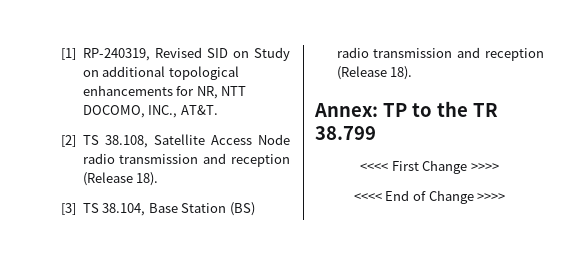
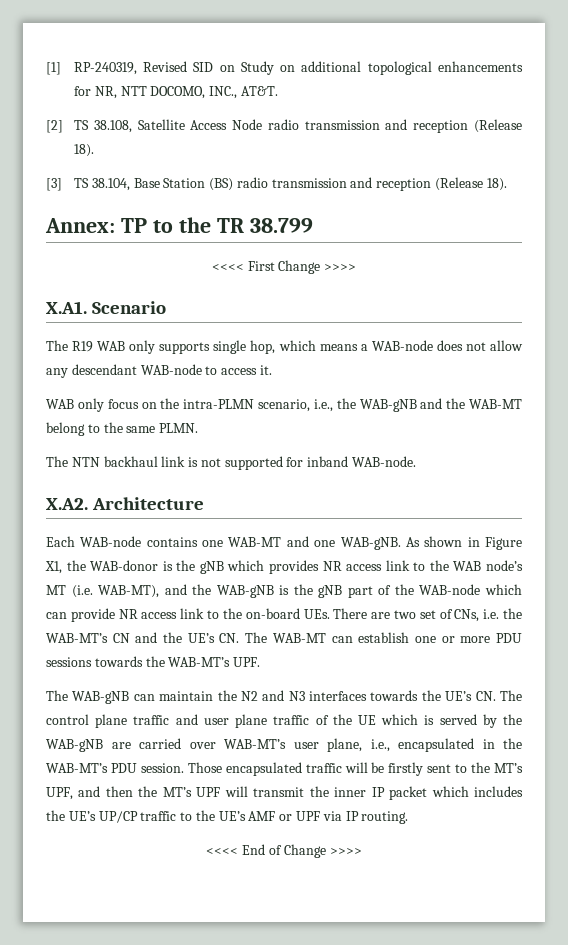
(499, 167) none -> [46,301,167,314] [46,340,524,354] [46,364,272,378] [46,398,522,412] [46,422,199,436] [46,456,417,470] [46,497,205,510] [46,536,522,550] [45,560,523,574] [46,584,523,598] [46,608,522,622] [46,632,522,643] [46,656,261,667] [46,690,522,704] [46,714,523,728] [46,738,522,752] [46,762,524,776] [46,786,523,800] [46,810,409,824] // X.A1. Scenario // The R19 WAB only supports single hop, which means a WAB-node does not allow any descendant WAB-node to access it. // WAB only focus on the intra-PLMN scenario, i.e., the WAB-gNB and the WAB-MT belong to the same PLMN. // The NTN backhaul link is not supported for inband WAB-node. // X.A2. Architecture // Each WAB-node contains one WAB-MT and one WAB-gNB. As shown in Figure X1, the WAB-donor is the gNB which provides NR access link to the WAB node’s MT (i.e. WAB-MT), and the WAB-gNB is the gNB part of the WAB-node which can provide NR access link to the on-board UEs. There are two set of CNs, i.e. the WAB-MT’s CN and the UE’s CN. The WAB-MT can establish one or more PDU sessions towards the WAB-MT’s UPF. // The WAB-gNB can maintain the N2 and N3 interfaces towards the UE’s CN. The control plane traffic and user plane traffic of the UE which is served by the WAB-gNB are carried over WAB-MT’s user plane, i.e., encapsulated in the WAB-MT’s PDU session. Those encapsulated traffic will be firstly sent to the MT’s UPF, and then the MT’s UPF will transmit the inner IP packet which includes the UE’s UP/CP traffic to the UE’s AMF or UPF via IP routing.

